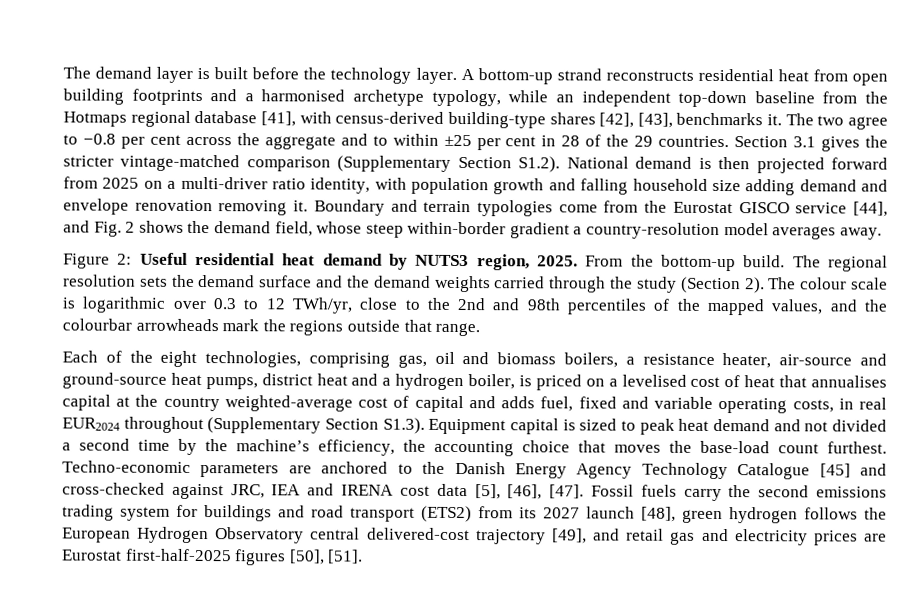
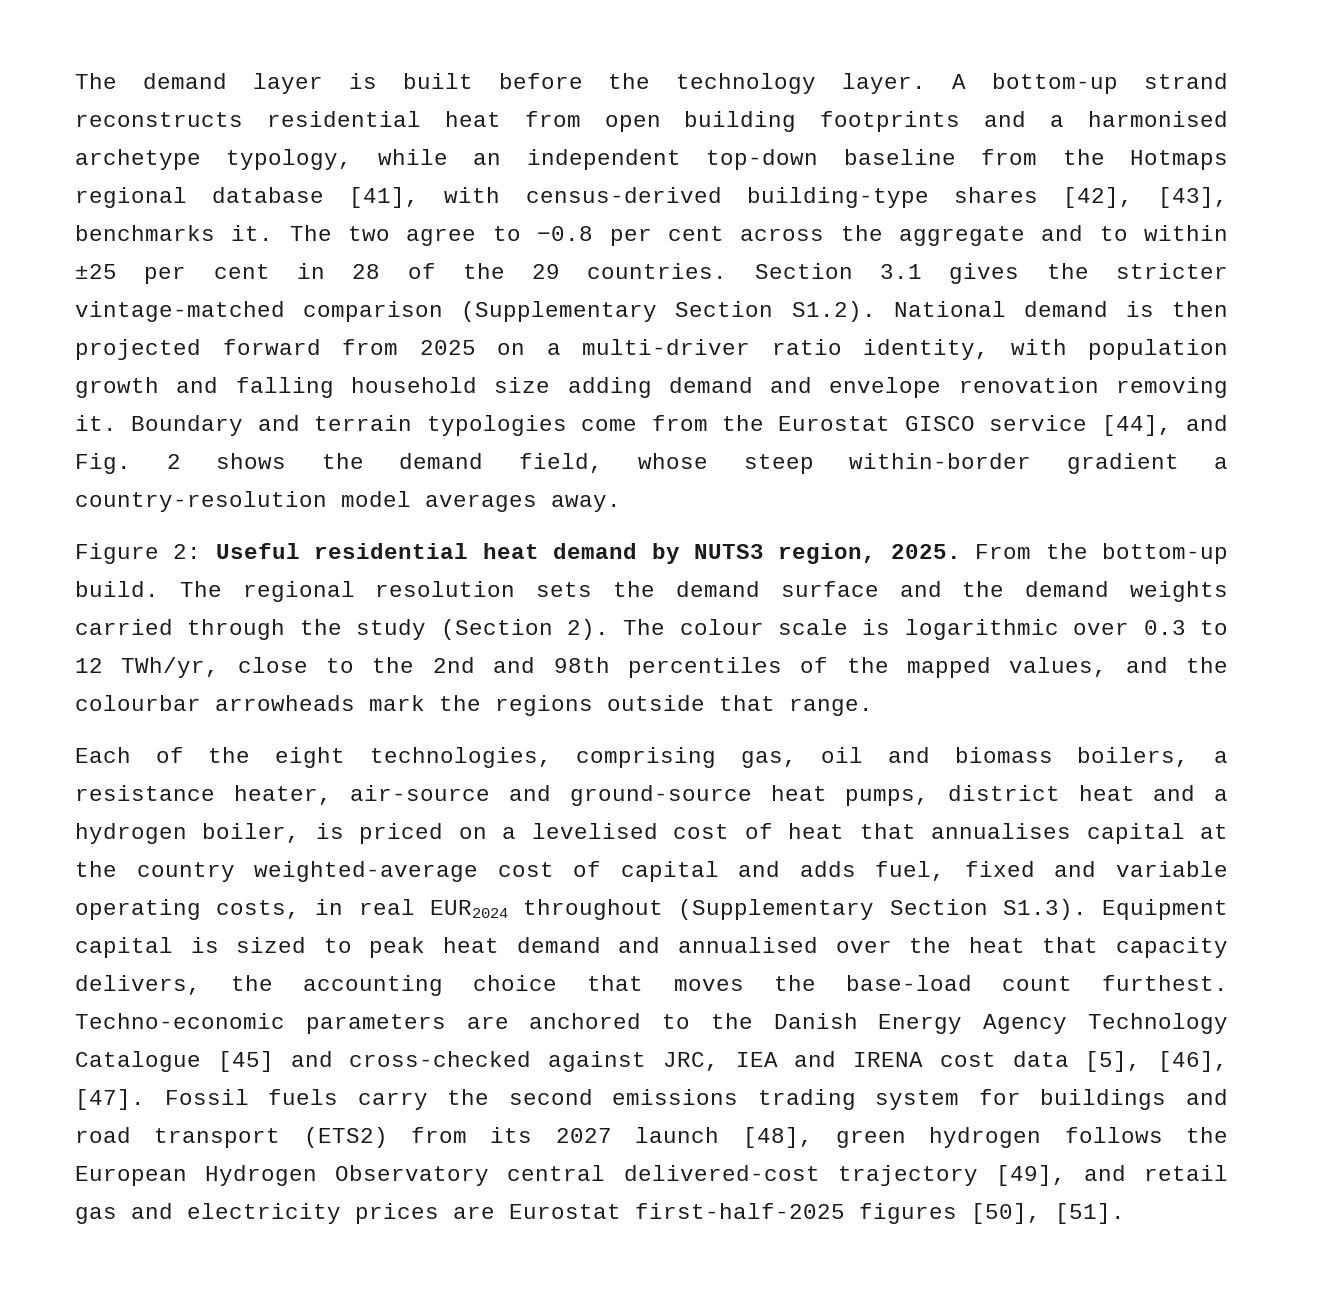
[804,419,887,432] [62,438,395,456] not divided a second time by the machine’s efficiency, -> [677,937,1229,958] [75,975,201,995] annualised over the heat that capacity delivers,

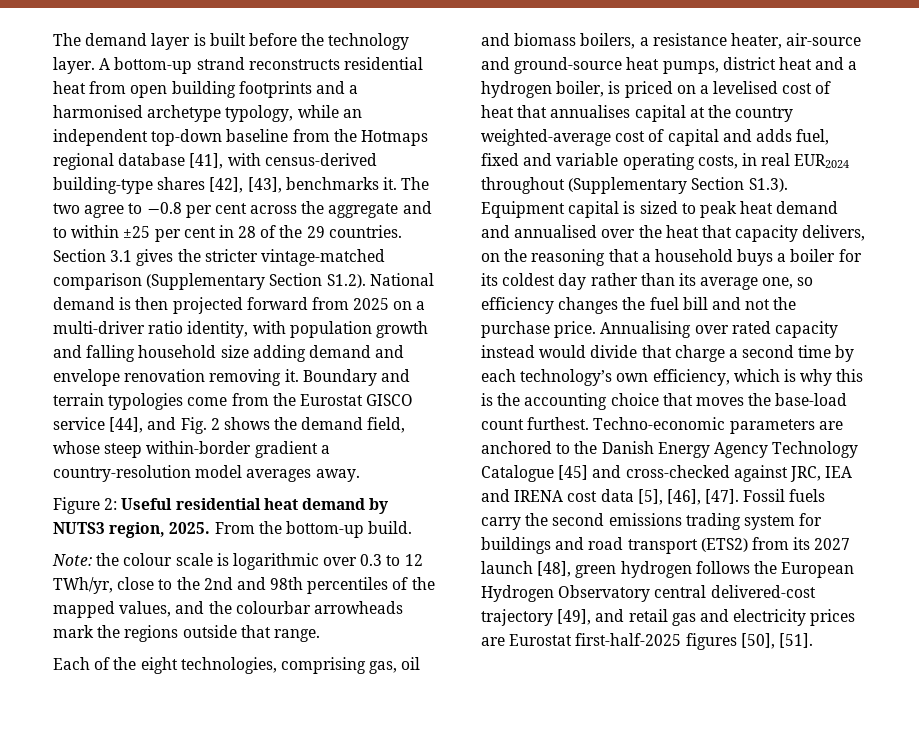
[179,581,1229,602] [75,619,666,640] The regional resolution sets the demand surface and the demand weights carried through the study (Section 2). The -> [52,553,120,566] // Note: the
(201, 985) none -> [481,249,862,266] [481,273,814,290] [481,297,797,314] [481,321,838,338] [481,345,855,362] [481,369,864,386] [481,393,493,406] on the reasoning that a household buys a boiler for its coldest day rather than its average one, so efficiency changes the fuel bill and not the purchase price. Annualising over rated capacity instead would divide that charge a second time by each technology’s own efficiency, which is why this is

